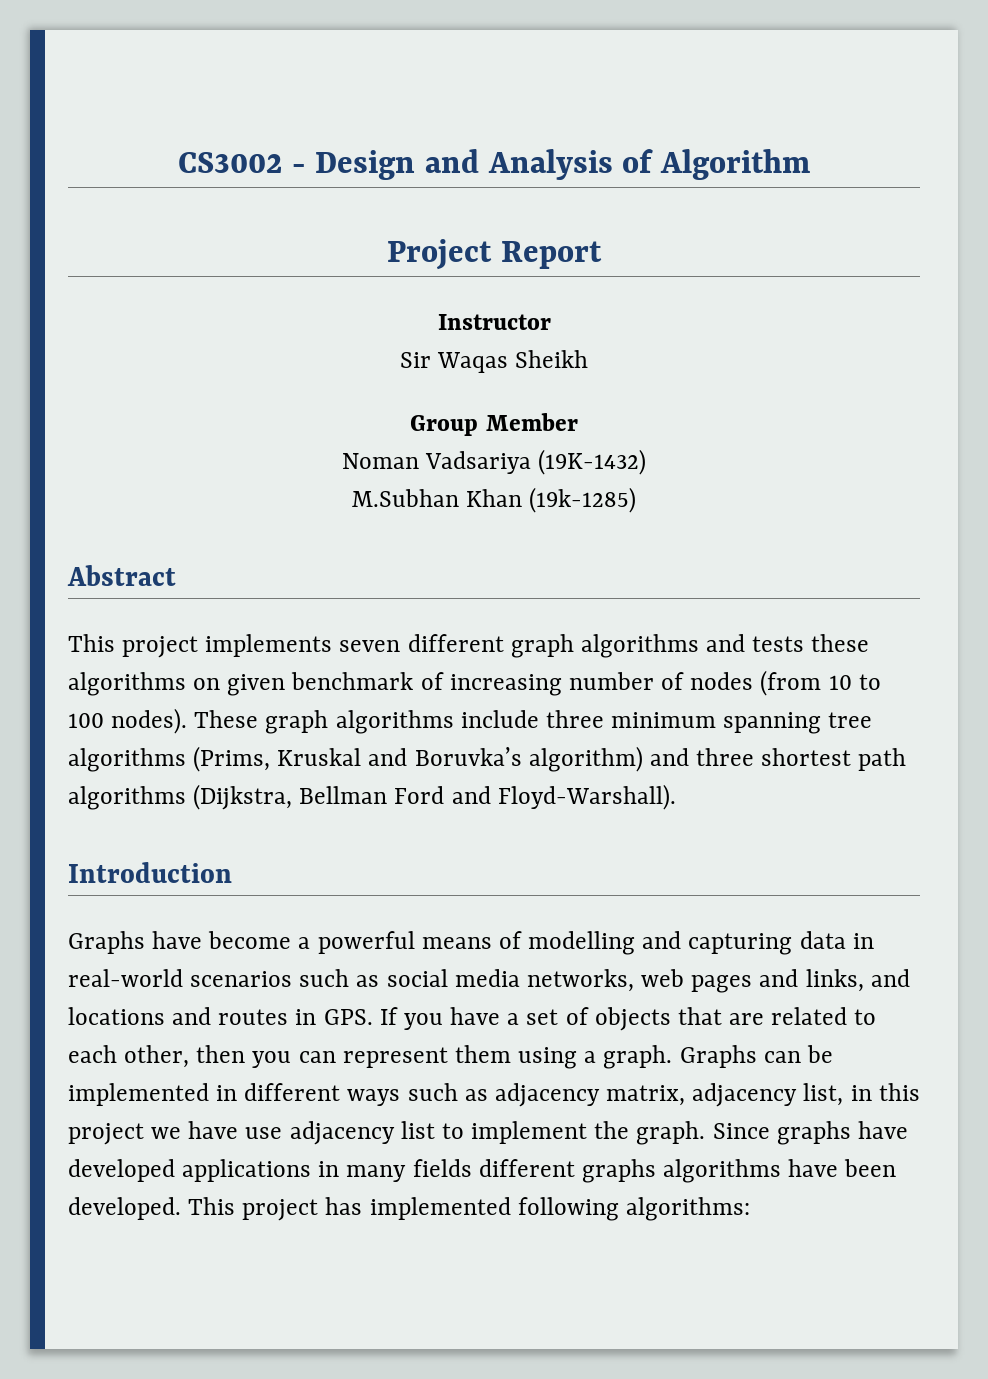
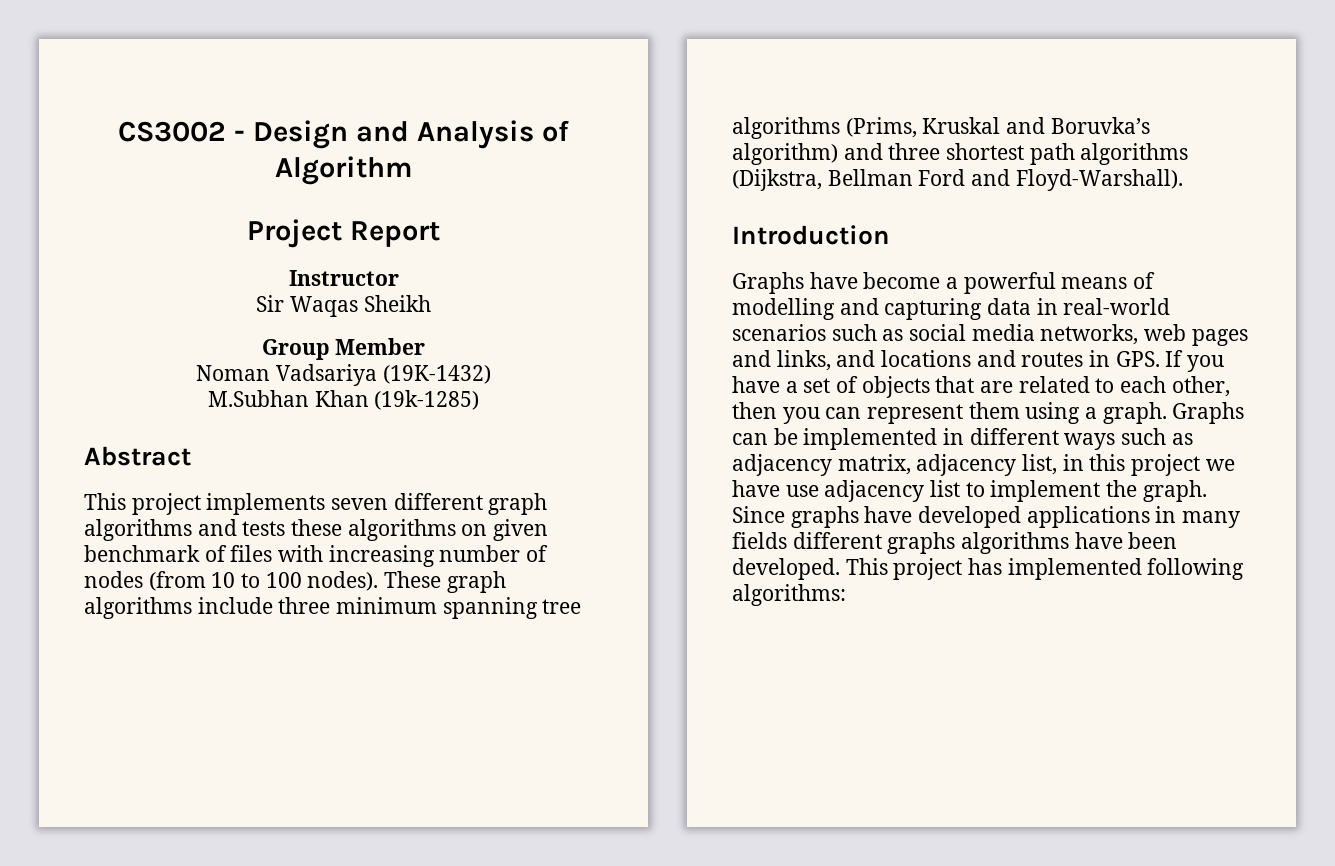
(444, 681) none -> [230,545,324,562] files with

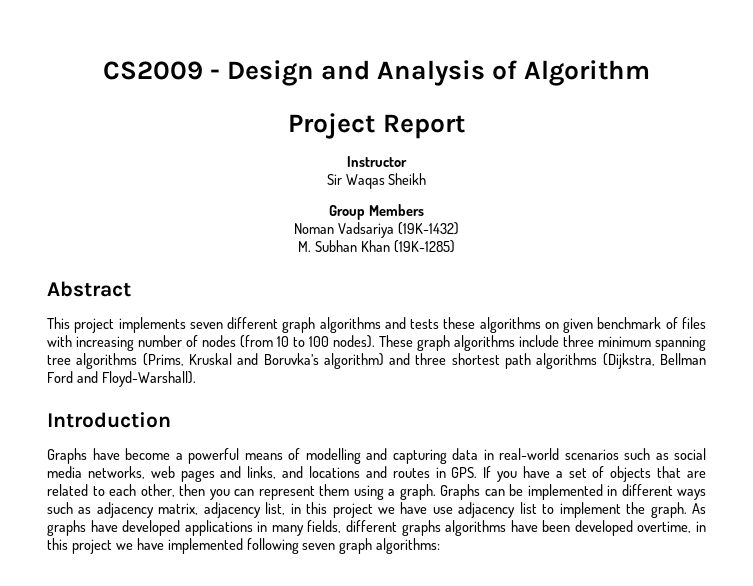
[118,121,227,142] CS3002 -> [102,61,203,80] CS2009
[335,338,426,355] Member -> [368,204,424,216] Members
[207,390,480,410] M.Subhan Khan (19k-1285) -> [298,240,455,253] M. Subhan Khan (19K-1285)
[732,506,785,523] Since -> [692,503,707,514] As
[732,532,787,549] fields -> [307,520,342,533] fields,
[732,558,1245,580] developed. This project has implemented following -> [574,520,706,536] [47,538,373,554] developed overtime, in this project we have implemented following seven graph

